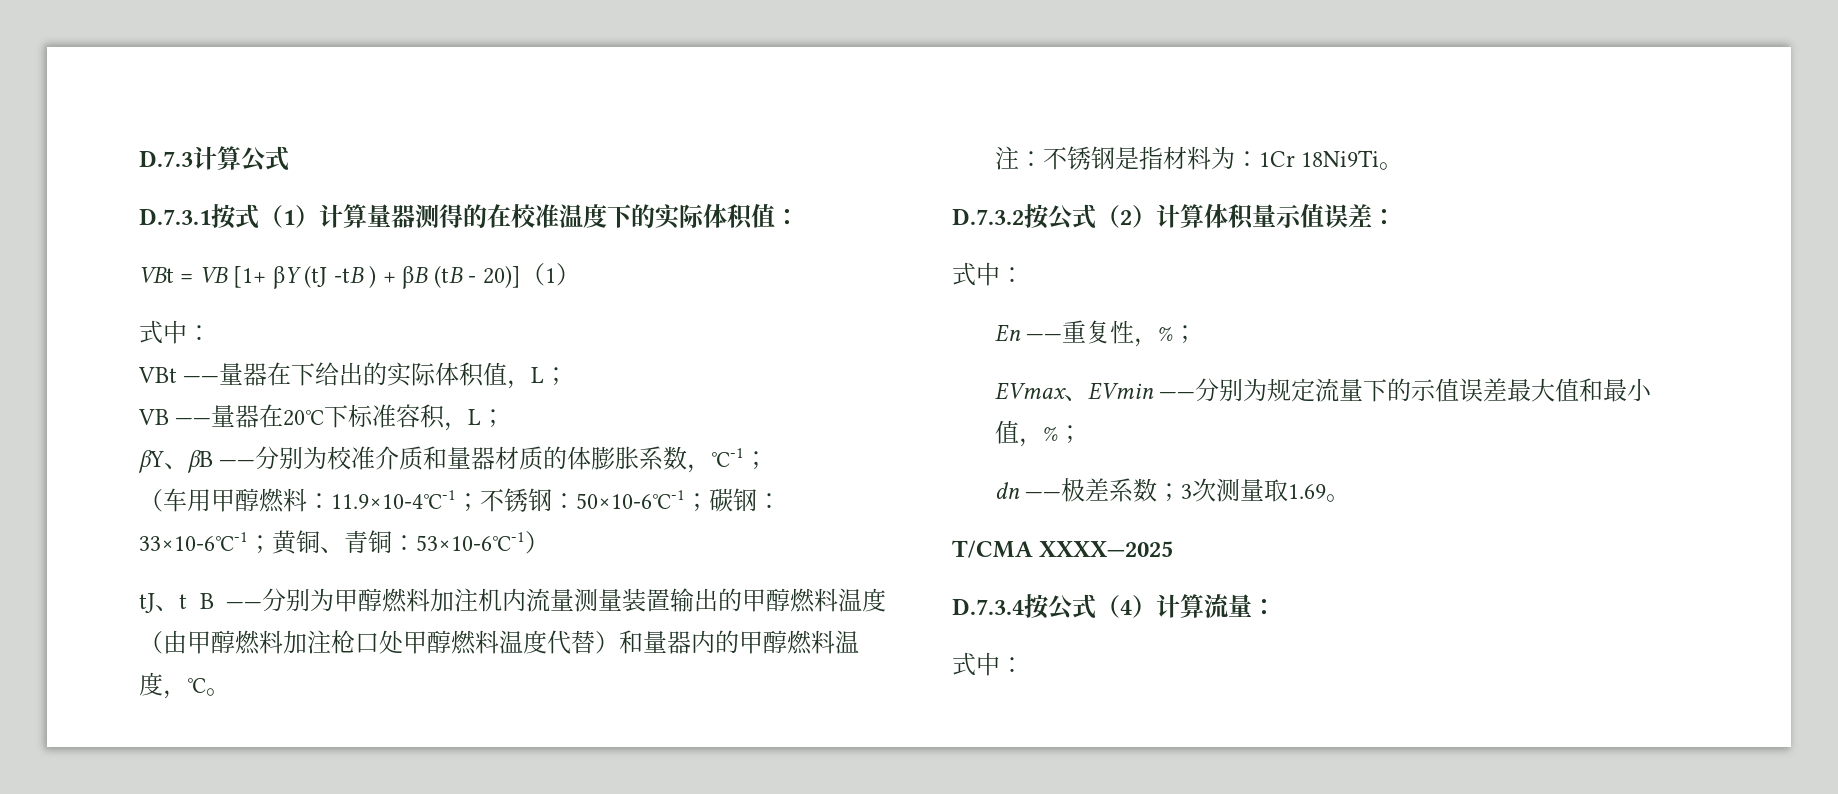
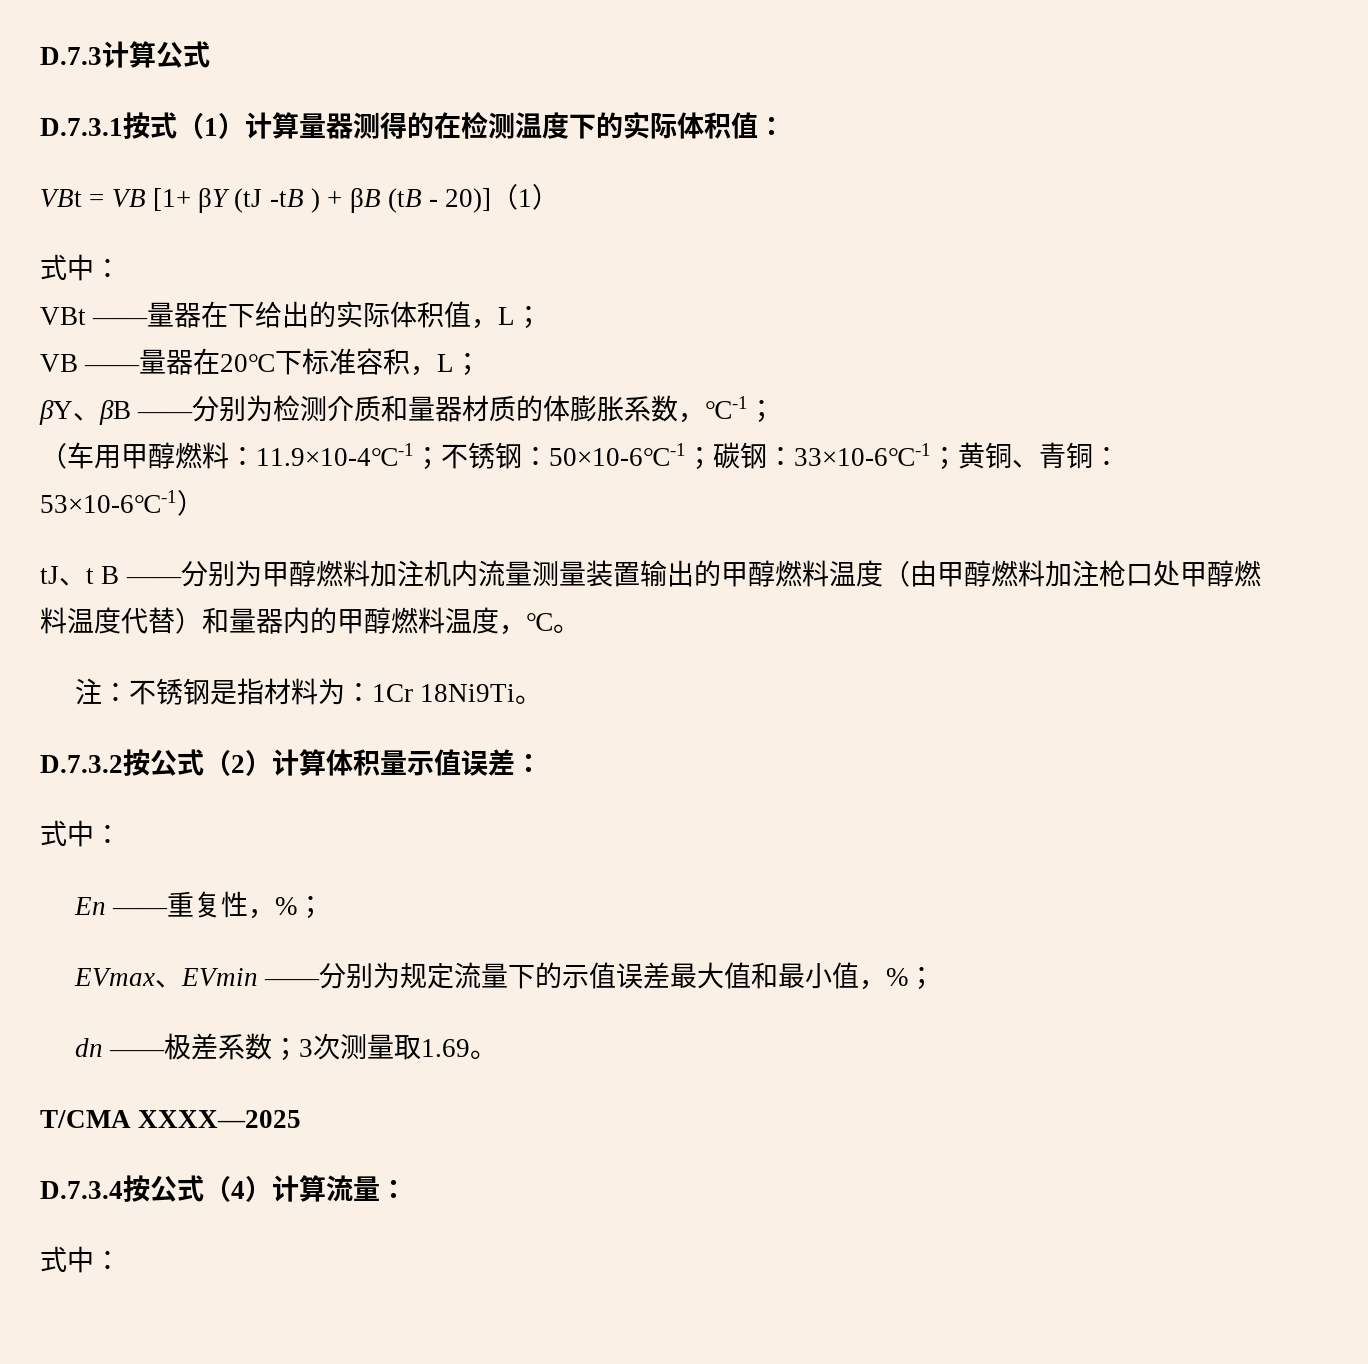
[511,204,559,228] 校准 -> [461,112,515,139] 检测
[327,446,376,470] 校准 -> [273,395,328,422] 检测

